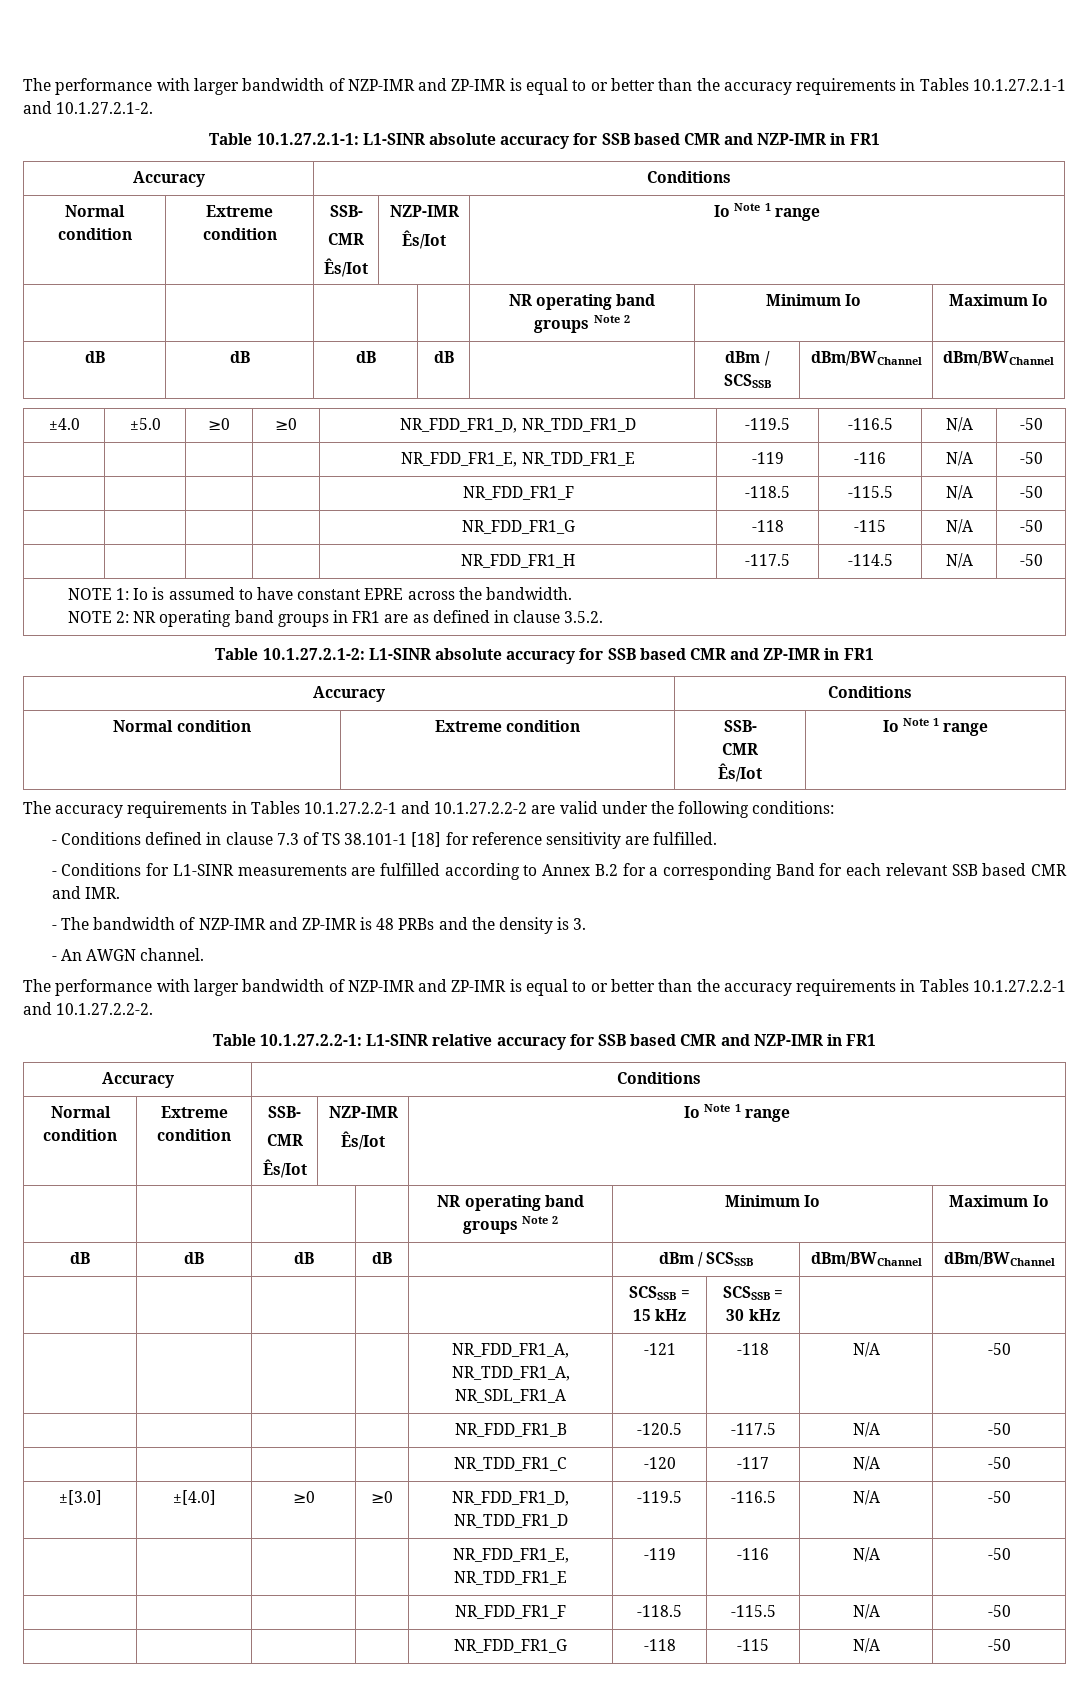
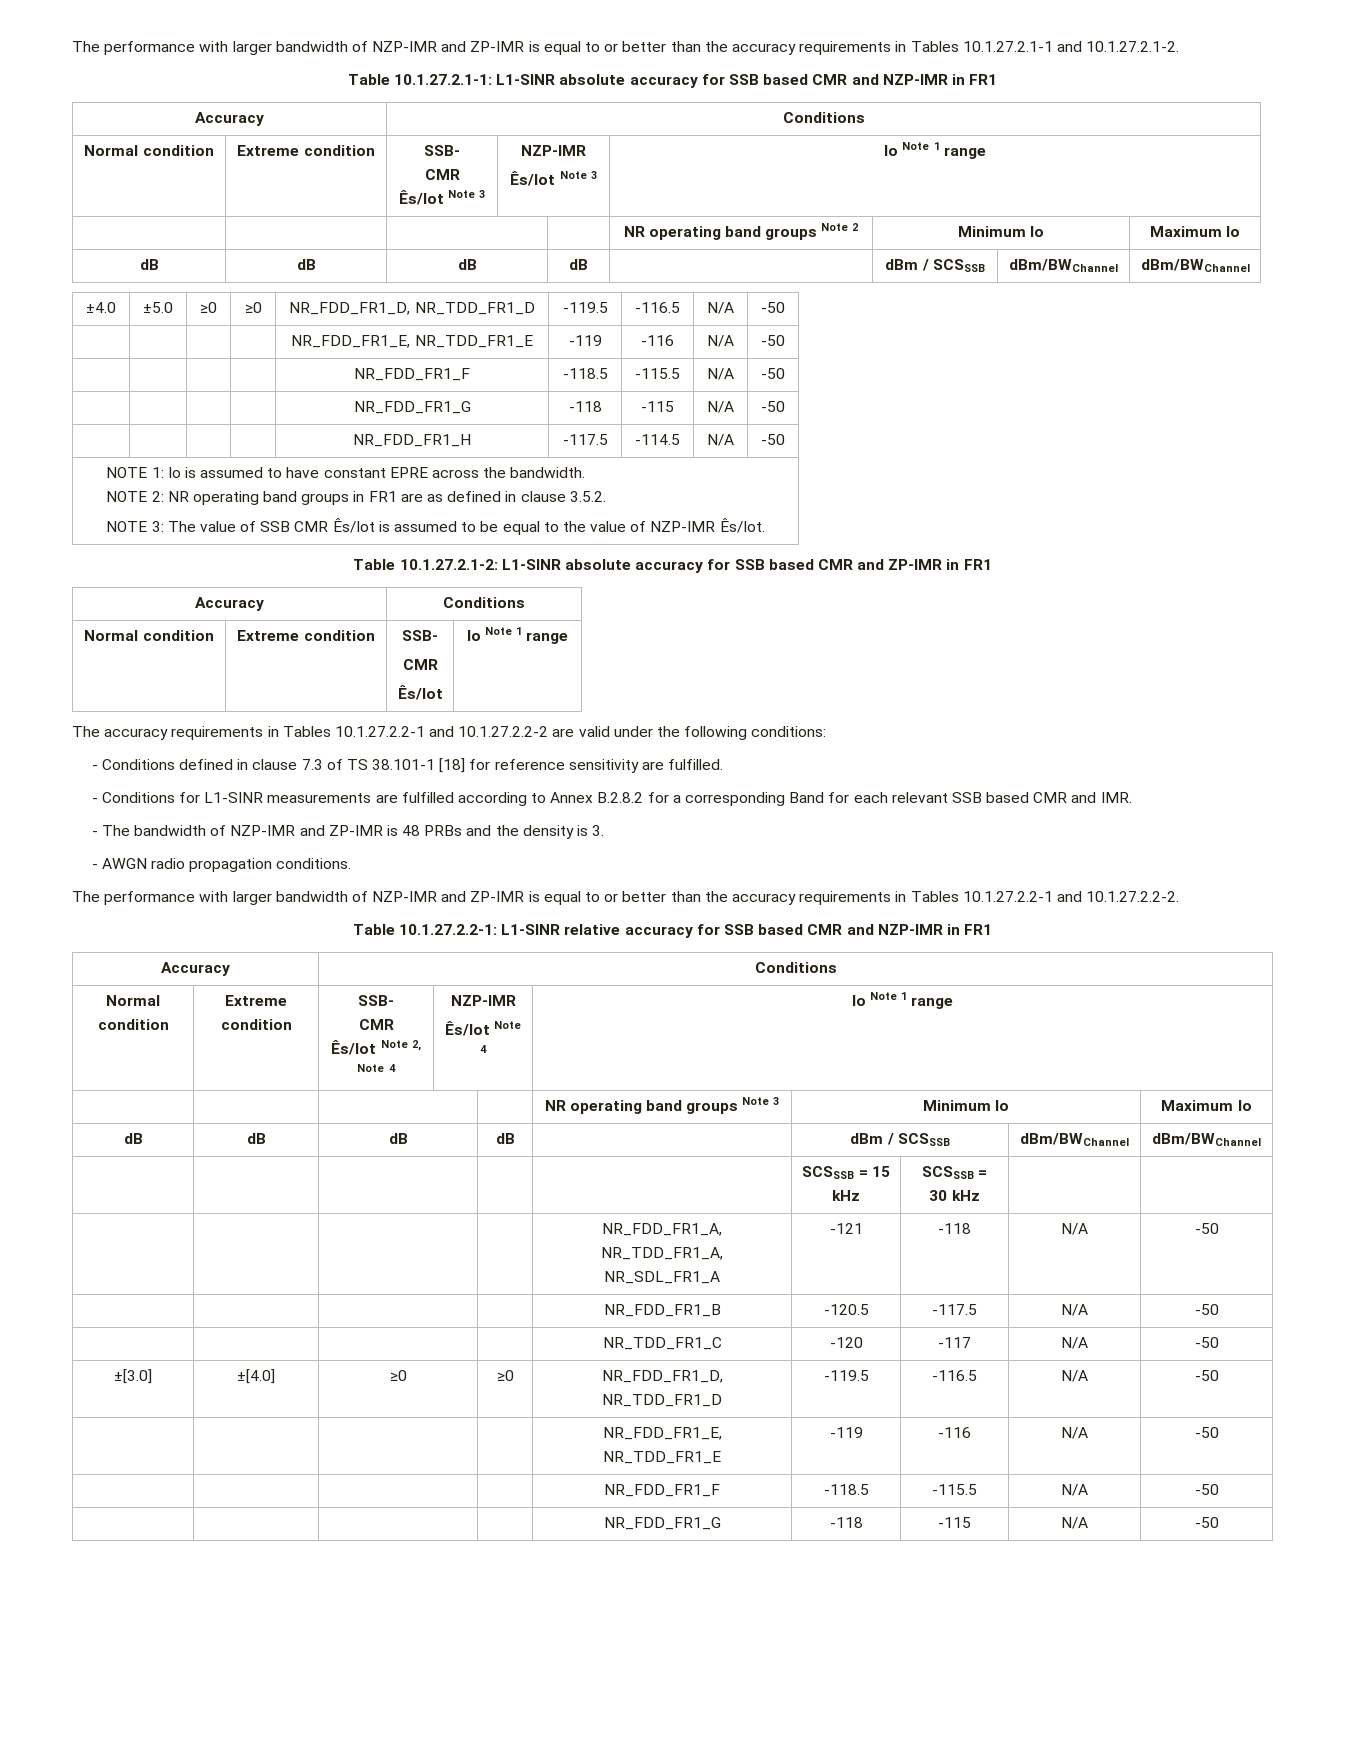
[389,205,460,217] [402,230,446,249] | NZP-IMR // Ês/Iot -> [448,190,486,198] [521,145,586,156] [510,171,597,186] Note 3 | NZP-IMR // Ês/Iot Note 3
(604, 617) none -> [106,518,765,535] // NOTE 3: The value of SSB CMR Ês/Iot is assumed to be equal to the value of NZP-IMR Ês/Iot.
[594,864,618,876] B.2 -> [597,792,644,803] B.2.8.2
[60,948,205,961] An AWGN channel. -> [101,858,352,872] AWGN radio propagation conditions.
[328,1106,399,1118] [341,1131,385,1150] [684,1104,790,1122] [437,1195,584,1211] [462,1216,559,1234] | NZP-IMR // Ês/Iot | Io Note 1 range // | | | | NR operating band groups Note 2 -> [380,1040,421,1051] [357,1064,396,1072] [450,995,516,1006] [444,1021,522,1036] [480,1045,487,1053] [851,992,954,1009] [544,1097,780,1114] Note 2, Note 4 | NZP-IMR // Ês/Iot Note 4 | Io Note 1 range // | | | | NR operating band groups Note 3

